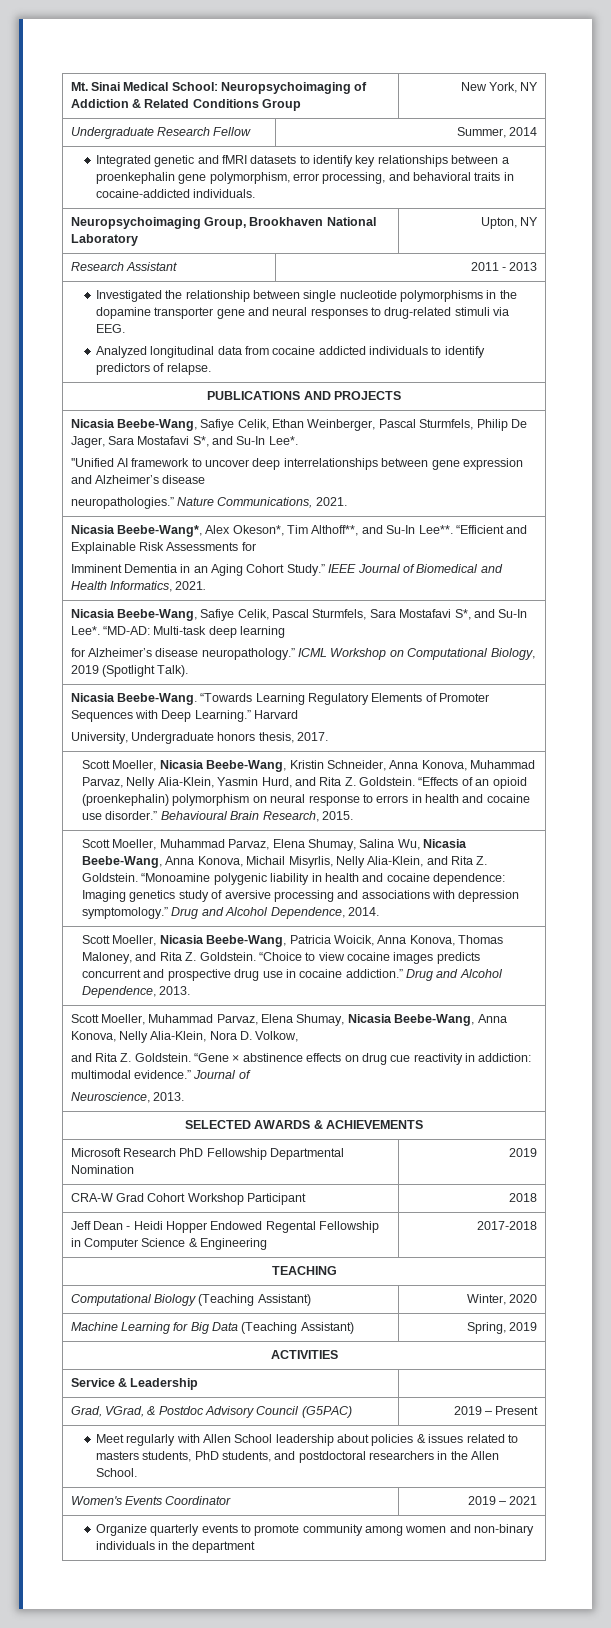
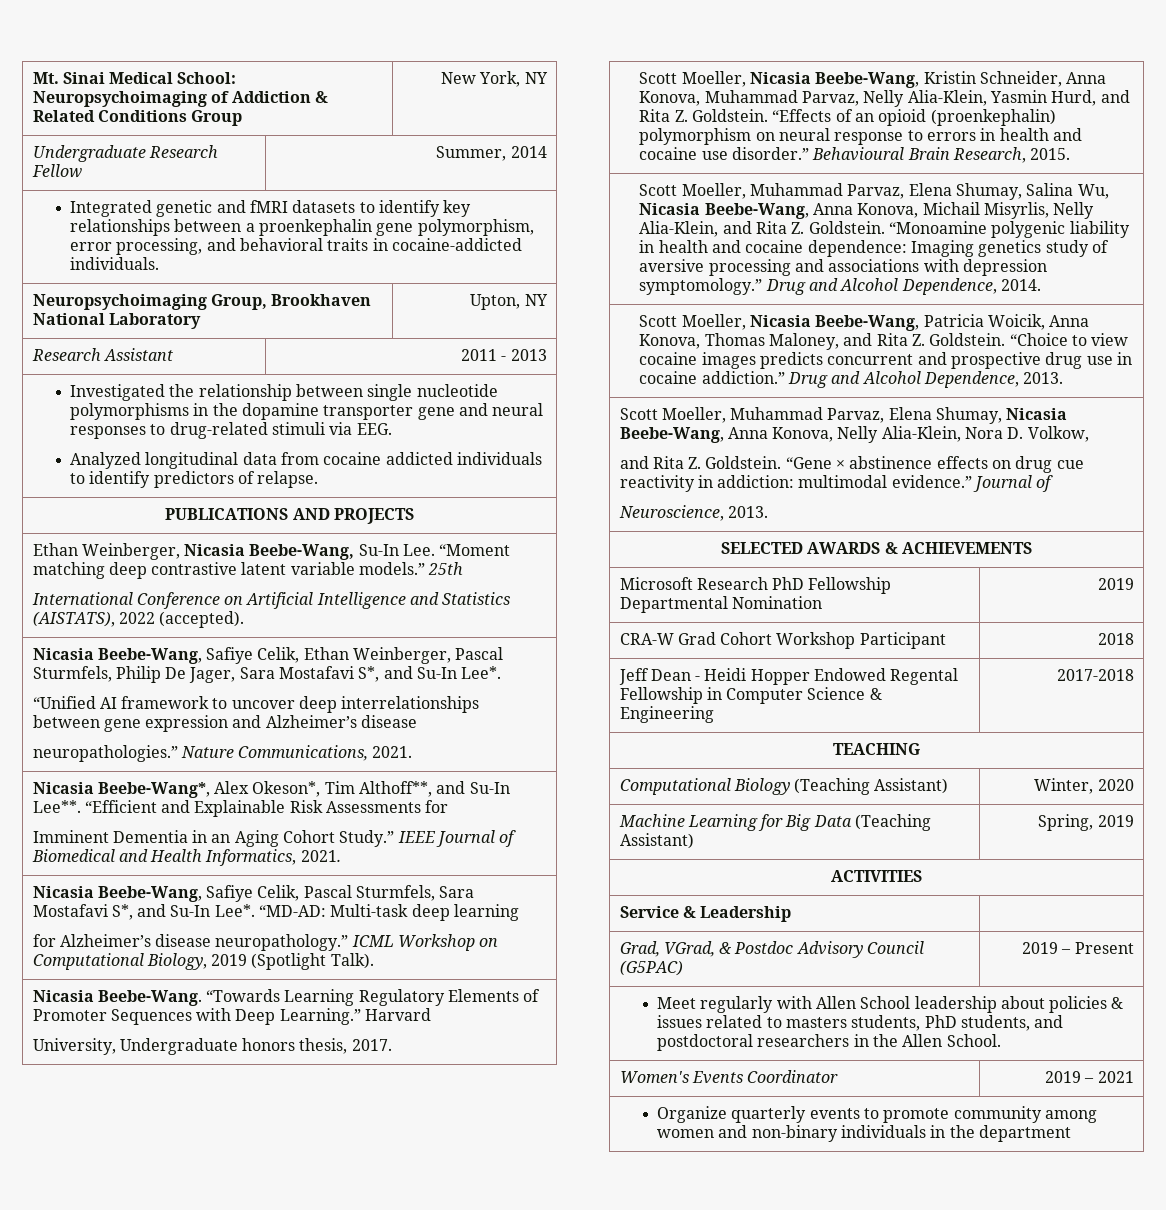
(401, 395) none -> [32,543,511,560] [32,562,464,579] [31,592,511,609] [32,611,245,628] // Ethan Weinberger, Nicasia Beebe-Wang, Su-In Lee. “Moment matching deep contrastive latent variable models.” 25th // International Conference on Artificial Intelligence and Statistics (AISTATS), 2022 (accepted).
[70,458,114,467] ''Unified -> [32,696,96,709] “Unified

